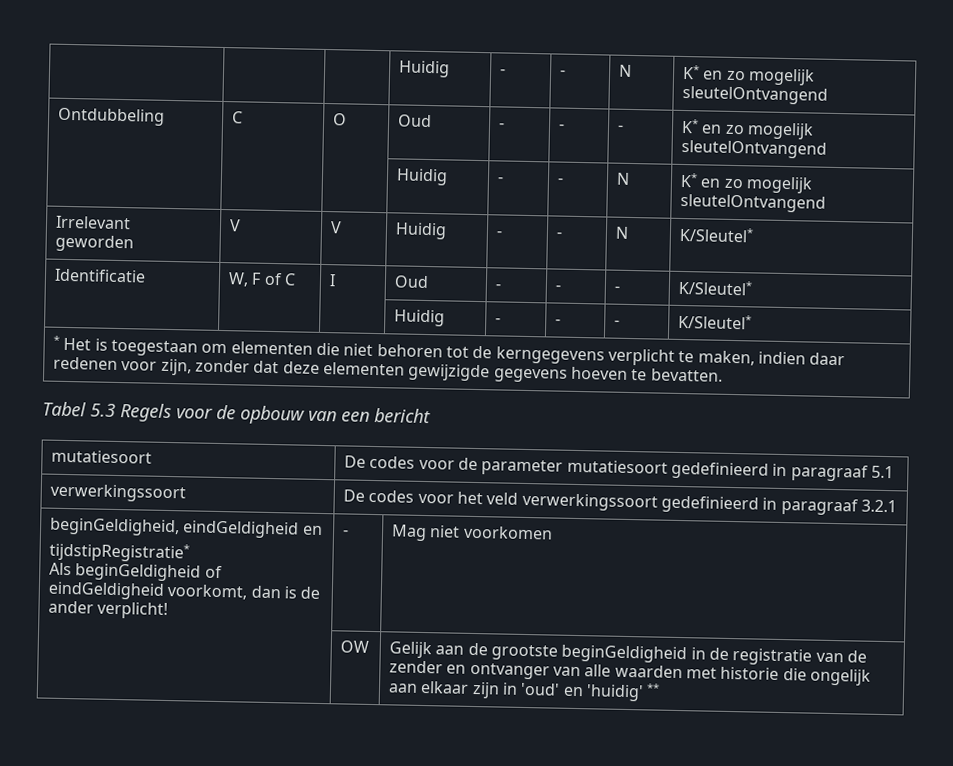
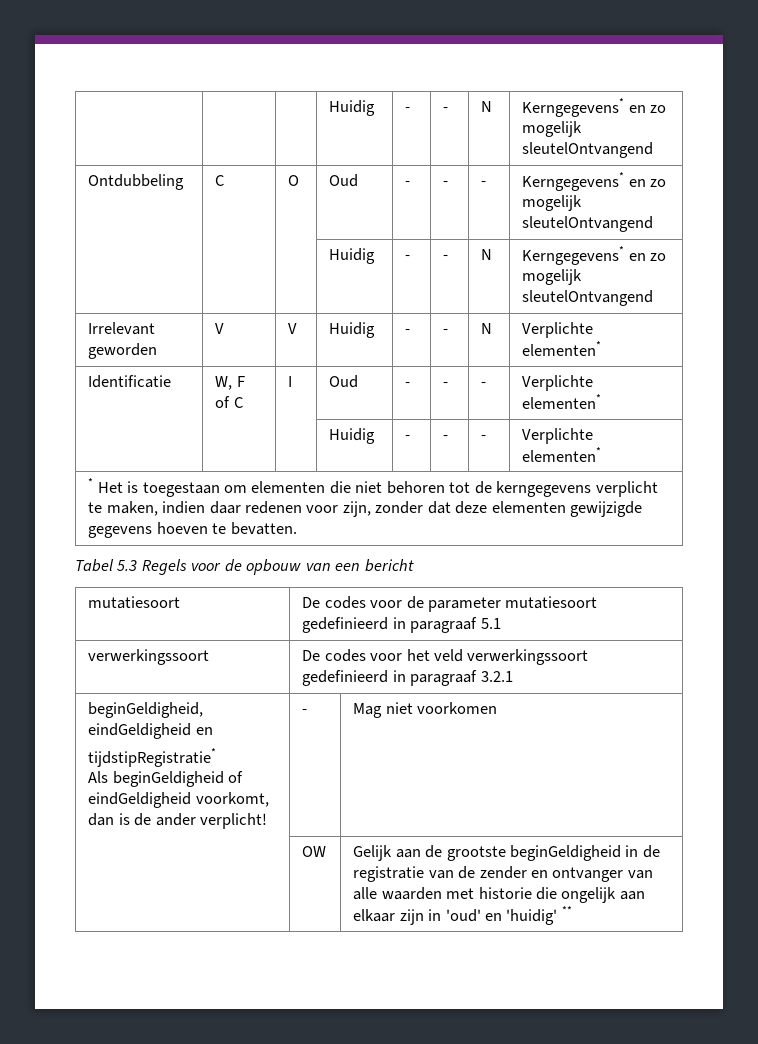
[398,60,451,78] [500,68,507,75] [560,69,567,76] [619,64,633,77] [682,64,701,80] | | | Huidig | - | - | N | K* -> [329,100,376,116] [405,107,411,112] [443,107,449,112] [481,101,493,112] [522,98,625,117] | | | Huidig | - | - | N | Kerngegevens*
[681,118,700,134] K* -> [522,172,625,191] Kerngegevens*
[680,172,699,188] K* -> [522,246,625,265] Kerngegevens*
[679,226,755,243] K/Sleutel* -> [522,322,594,338] [522,341,602,356] Verplichte elementen*
[678,279,754,296] K/Sleutel* -> [522,375,594,391] [522,394,602,409] Verplichte elementen*
[678,313,753,330] K/Sleutel* -> [522,428,594,444] [522,447,602,462] Verplichte elementen*

